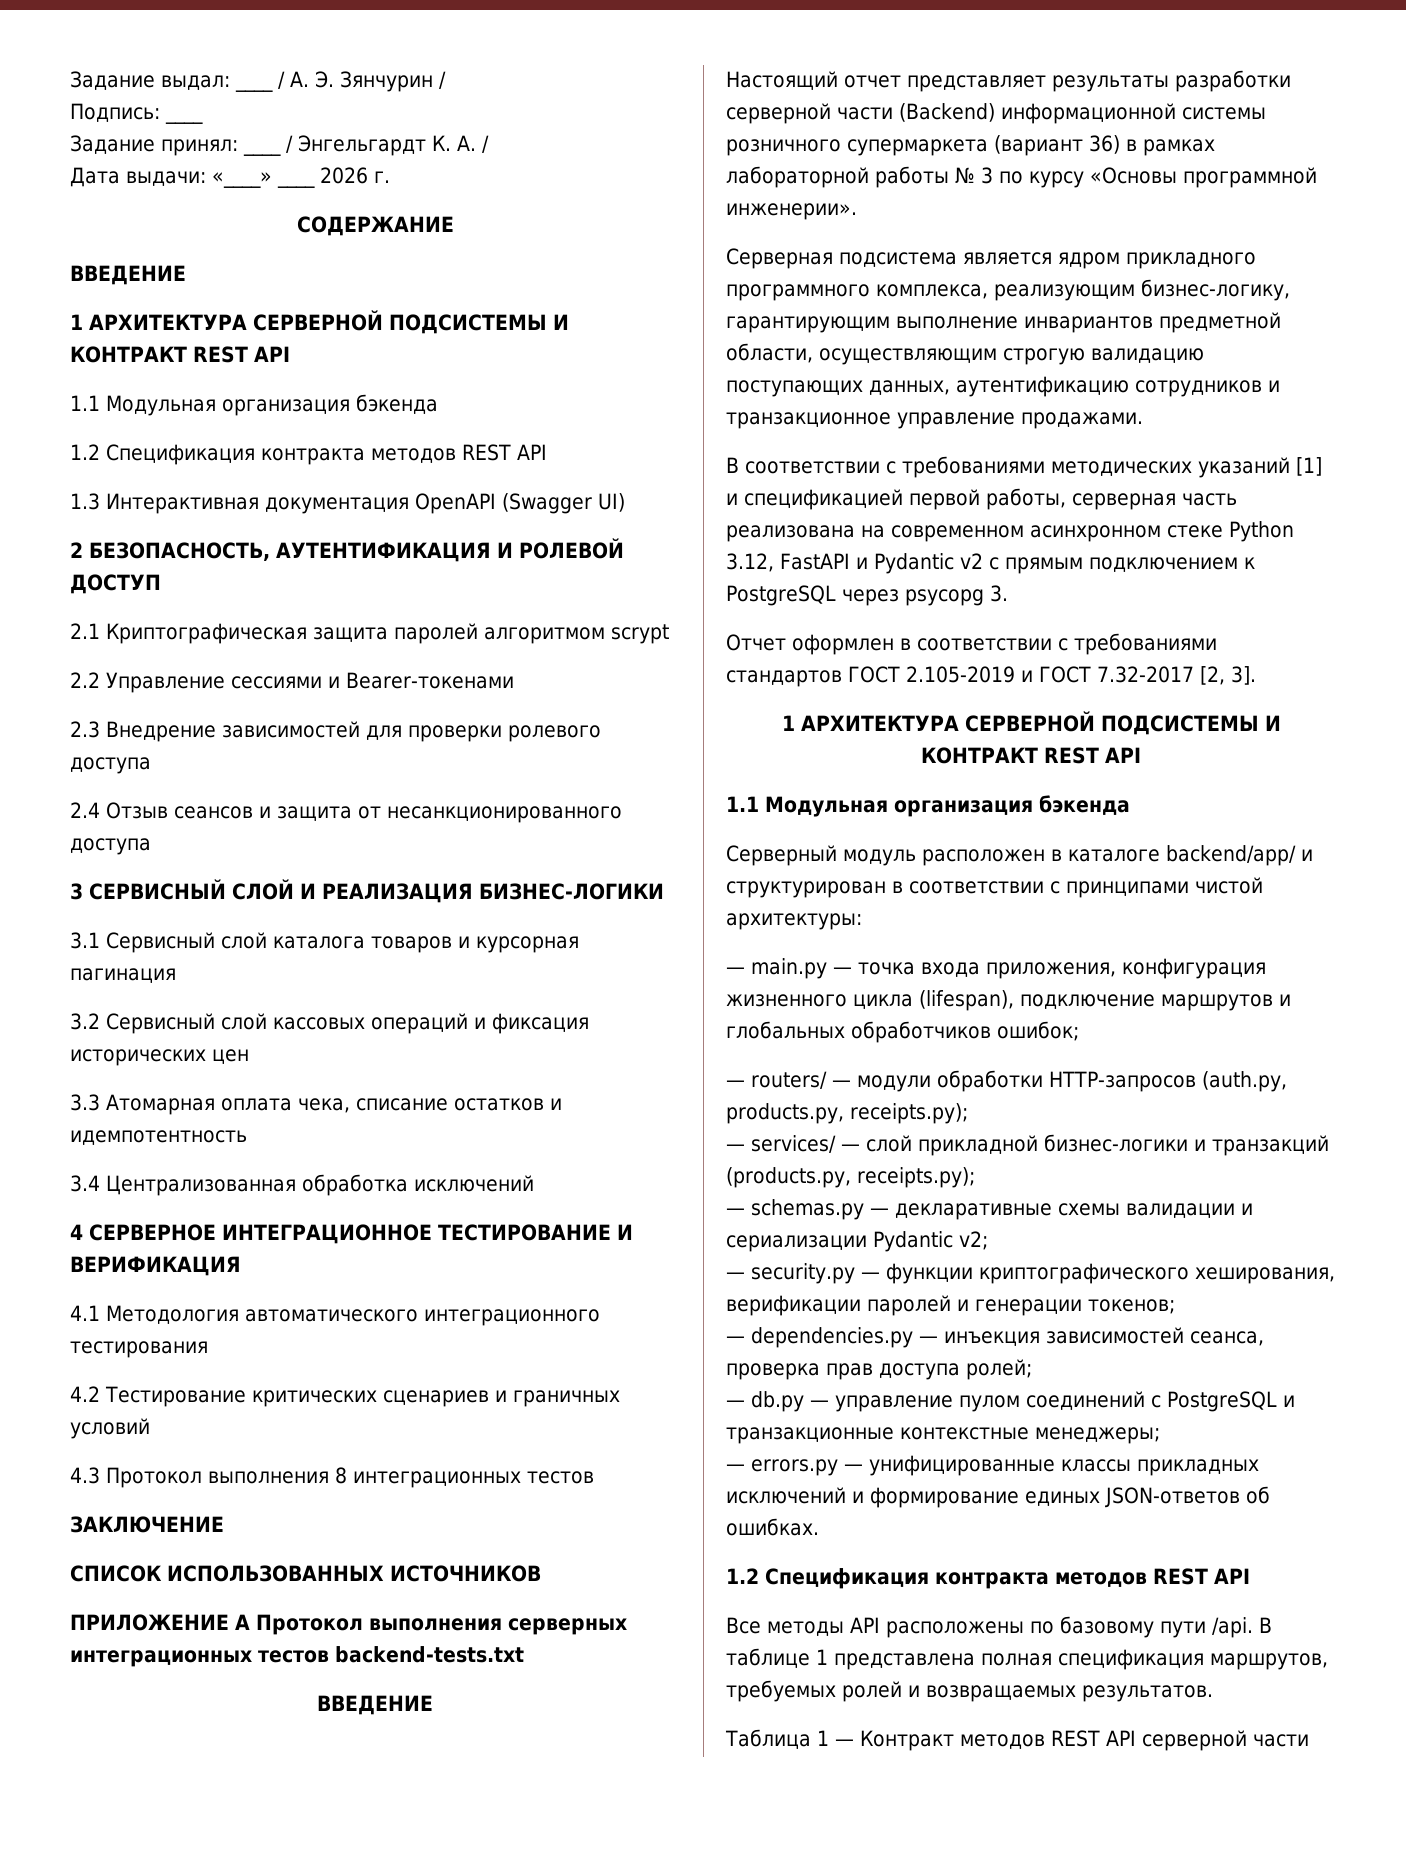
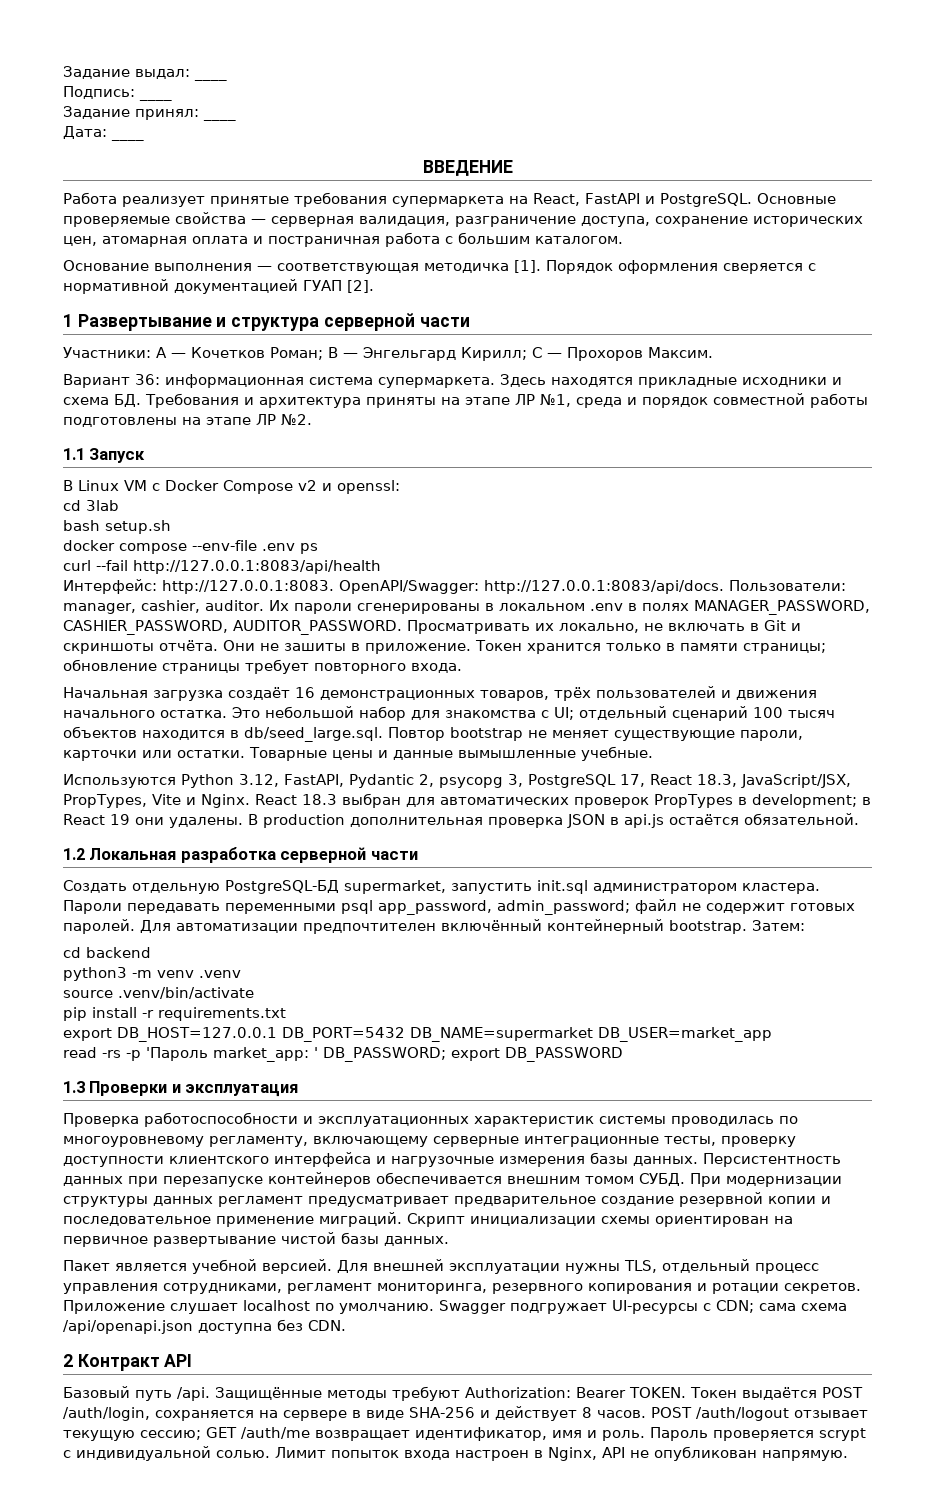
[278,71,446,92] / А. Э. Зянчурин / -> (227, 79) none
[286,135,489,156] [70,167,390,188] [296,216,454,236] [70,265,186,285] [70,310,569,334] [70,346,290,363] [70,394,438,416] [70,444,547,465] [70,493,625,514] [70,538,624,562] [70,574,161,594] [70,623,669,644] [70,672,514,693] [70,721,601,742] [70,757,151,774] [70,802,622,823] [70,838,151,855] [70,879,664,903] [70,932,579,953] [70,968,176,983] [70,1013,589,1034] [70,1049,249,1066] [70,1094,562,1115] [70,1130,247,1145] [70,1174,534,1196] [70,1224,633,1244] [70,1256,241,1276] [70,1305,600,1326] [70,1341,208,1358] [70,1386,620,1407] [70,1418,150,1439] [70,1467,594,1488] [70,1516,224,1533] [70,1565,541,1582] [70,1614,627,1635] [70,1646,524,1667] [317,1695,433,1715] [726,70,1291,92] [726,103,1266,124] [726,135,1215,156] [726,166,1317,188] [726,203,857,220] [726,248,1256,269] [726,279,1290,301] [726,312,1281,333] [726,343,1204,365] [726,376,1280,397] [726,412,1143,429] [726,456,1322,478] [726,488,1237,510] [726,521,1294,542] [726,553,1255,574] [726,585,1008,606] [726,633,1217,655] [726,666,1256,687] [781,711,1281,735] [921,747,1141,764] [726,795,1130,817] [726,845,1313,866] [726,877,1263,898] [726,913,862,930] [726,958,1266,979] [726,990,1291,1011] [726,1021,1079,1043] [726,1070,1287,1092] [726,1103,968,1124] [726,1134,1329,1156] [726,1167,975,1188] [726,1199,1253,1220] [726,1231,988,1252] [726,1263,1335,1284] [726,1295,1175,1316] [726,1327,1264,1348] [726,1359,1032,1380] [726,1391,1295,1412] [726,1427,1160,1444] [726,1455,1259,1476] [726,1486,1270,1508] [726,1518,819,1536] [726,1568,1250,1589] [726,1616,1272,1638] [726,1648,1328,1670] [726,1680,1213,1702] [725,1729,1309,1751] / Энгельгардт К. А. / // Дата выдачи: «____» ____ 2026 г. // СОДЕРЖАНИЕ // ВВЕДЕНИЕ // 1 АРХИТЕКТУРА СЕРВЕРНОЙ ПОДСИСТЕМЫ И КОНТРАКТ REST API // 1.1 Модульная организация бэкенда // 1.2 Спецификация контракта методов REST API // 1.3 Интерактивная документация OpenAPI (Swagger UI) // 2 БЕЗОПАСНОСТЬ, АУТЕНТИФИКАЦИЯ И РОЛЕВОЙ ДОСТУП // 2.1 Криптографическая защита паролей алгоритмом scrypt // 2.2 Управление сессиями и Bearer-токенами // 2.3 Внедрение зависимостей для проверки ролевого доступа // 2.4 Отзыв сеансов и защита от несанкционированного доступа // 3 СЕРВИСНЫЙ СЛОЙ И РЕАЛИЗАЦИЯ БИЗНЕС-ЛОГИКИ // 3.1 Сервисный слой каталога товаров и курсорная пагинация // 3.2 Сервисный слой кассовых операций и фиксация исторических цен // 3.3 Атомарная оплата чека, списание остатков и идемпотентность // 3.4 Централизованная обработка исключений // 4 СЕРВЕРНОЕ ИНТЕГРАЦИОННОЕ ТЕСТИРОВАНИЕ И ВЕРИФИКАЦИЯ // 4.1 Методология автоматического интеграционного тестирования // 4.2 Тестирование критических сценариев и граничных условий // 4.3 Протокол выполнения 8 интеграционных тестов // ЗАКЛЮЧЕНИЕ // СПИСОК ИСПОЛЬЗОВАННЫХ ИСТОЧНИКОВ // ПРИЛОЖЕНИЕ А Протокол выполнения серверных интеграционных тестов backend-tests.txt // ВВЕДЕНИЕ // Настоящий отчет представляет результаты разработки серверной части (Backend) информационной системы розничного супермаркета (вариант 36) в рамках лабораторной работы № 3 по курсу «Основы программной инженерии». // Серверная подсистема является ядром прикладного программного комплекса, реализующим бизнес-логику, гарантирующим выполнение инвариантов предметной области, осуществляющим строгую валидацию поступающих данных, аутентификацию сотрудников и транзакционное управление продажами. // В соответствии с требованиями методических указаний [1] и спецификацией первой работы, серверная часть реализована на современном асинхронном стеке Python 3.12, FastAPI и Pydantic v2 с прямым подключением к PostgreSQL через psycopg 3. // Отчет оформлен в соответствии с требованиями стандартов ГОСТ 2.105-2019 и ГОСТ 7.32-2017 [2, 3]. // 1 АРХИТЕКТУРА СЕРВЕРНОЙ ПОДСИСТЕМЫ И КОНТРАКТ REST API // 1.1 Модульная организация бэкенда // Серверный модуль расположен в каталоге backend/app/ и структурирован в соответствии с принципами чистой архитектуры: // — main.py — точка входа приложения, конфигурация жизненного цикла (lifespan), подключение маршрутов и глобальных обработчиков ошибок; // — routers/ — модули обработки HTTP-запросов (auth.py, products.py, receipts.py); // — services/ — слой прикладной бизнес-логики и транзакций (products.py, receipts.py); // — schemas.py — декларативные схемы валидации и сериализации Pydantic v2; // — security.py — функции криптографического хеширования, верификации паролей и генерации токенов; // — dependencies.py — инъекция зависимостей сеанса, проверка прав доступа ролей; // — db.py — управление пулом соединений с PostgreSQL и транзакционные контекстные менеджеры; // — errors.py — унифицированные классы прикладных исключений и формирование единых JSON-ответов об ошибках. // 1.2 Спецификация контракта методов REST API // Все методы API расположены по базовому пути /api. В таблице 1 представлена полная спецификация маршрутов, требуемых ролей и возвращаемых результатов. // Таблица 1 — Контракт методов REST API серверной части -> [63,126,144,141] [422,160,513,176] [63,192,836,207] [63,212,863,227] [63,232,623,247] [63,260,816,274] [63,279,374,294] [63,313,470,331] [63,347,713,361] [63,374,842,388] [63,393,868,408] [63,414,312,427] [63,448,146,463] [63,480,400,494] [63,500,119,511] [63,520,171,534] [63,540,318,554] [63,560,381,574] [63,579,846,594] [63,600,870,615] [63,620,801,635] [63,640,826,654] [63,659,462,674] [63,686,817,701] [63,706,835,721] [63,726,803,742] [63,746,653,761] [63,774,851,788] [63,793,871,808] [63,813,859,828] [63,847,418,863] [63,880,820,894] [63,899,855,915] [63,919,805,934] [63,947,151,958] [63,967,241,981] [63,987,254,999] [63,1007,286,1021] [63,1027,772,1042] [63,1047,623,1062] [63,1081,299,1097] [63,1112,798,1127] [63,1136,796,1147] [63,1152,841,1167] [63,1172,842,1187] [63,1192,831,1207] [63,1212,793,1227] [63,1232,449,1247] [63,1259,819,1274] [63,1283,861,1294] [63,1300,847,1314] [63,1319,346,1334] [63,1354,193,1371] [63,1386,863,1401] [63,1406,868,1421] [63,1427,866,1441] [63,1446,848,1461] // Дата: ____ // ВВЕДЕНИЕ // Работа реализует принятые требования супермаркета на React, FastAPI и PostgreSQL. Основные проверяемые свойства — серверная валидация, разграничение доступа, сохранение исторических цен, атомарная оплата и постраничная работа с большим каталогом. // Основание выполнения — соответствующая методичка [1]. Порядок оформления сверяется с нормативной документацией ГУАП [2]. // 1 Развертывание и структура серверной части // Участники: A — Кочетков Роман; B — Энгельгард Кирилл; C — Прохоров Максим. // Вариант 36: информационная система супермаркета. Здесь находятся прикладные исходники и схема БД. Требования и архитектура приняты на этапе ЛР №1, среда и порядок совместной работы подготовлены на этапе ЛР №2. // 1.1 Запуск // В Linux VM с Docker Compose v2 и openssl: // cd 3lab // bash setup.sh // docker compose --env-file .env ps // curl --fail http://127.0.0.1:8083/api/health // Интерфейс: http://127.0.0.1:8083. OpenAPI/Swagger: http://127.0.0.1:8083/api/docs. Пользователи: manager, cashier, auditor. Их пароли сгенерированы в локальном .env в полях MANAGER_PASSWORD, CASHIER_PASSWORD, AUDITOR_PASSWORD. Просматривать их локально, не включать в Git и скриншоты отчёта. Они не зашиты в приложение. Токен хранится только в памяти страницы; обновление страницы требует повторного входа. // Начальная загрузка создаёт 16 демонстрационных товаров, трёх пользователей и движения начального остатка. Это небольшой набор для знакомства с UI; отдельный сценарий 100 тысяч объектов находится в db/seed_large.sql. Повтор bootstrap не меняет существующие пароли, карточки или остатки. Товарные цены и данные вымышленные учебные. // Используются Python 3.12, FastAPI, Pydantic 2, psycopg 3, PostgreSQL 17, React 18.3, JavaScript/JSX, PropTypes, Vite и Nginx. React 18.3 выбран для автоматических проверок PropTypes в development; в React 19 они удалены. В production дополнительная проверка JSON в api.js остаётся обязательной. // 1.2 Локальная разработка серверной части // Создать отдельную PostgreSQL-БД supermarket, запустить init.sql администратором кластера. Пароли передавать переменными psql app_password, admin_password; файл не содержит готовых паролей. Для автоматизации предпочтителен включённый контейнерный bootstrap. Затем: // cd backend // python3 -m venv .venv // source .venv/bin/activate // pip install -r requirements.txt // export DB_HOST=127.0.0.1 DB_PORT=5432 DB_NAME=supermarket DB_USER=market_app // read -rs -p 'Пароль market_app: ' DB_PASSWORD; export DB_PASSWORD // 1.3 Проверки и эксплуатация // Проверка работоспособности и эксплуатационных характеристик системы проводилась по многоуровневому регламенту, включающему серверные интеграционные тесты, проверку доступности клиентского интерфейса и нагрузочные измерения базы данных. Персистентность данных при перезапуске контейнеров обеспечивается внешним томом СУБД. При модернизации структуры данных регламент предусматривает предварительное создание резервной копии и последовательное применение миграций. Скрипт инициализации схемы ориентирован на первичное развертывание чистой базы данных. // Пакет является учебной версией. Для внешней эксплуатации нужны TLS, отдельный процесс управления сотрудниками, регламент мониторинга, резервного копирования и ротации секретов. Приложение слушает localhost по умолчанию. Swagger подгружает UI-ресурсы с CDN; сама схема /api/openapi.json доступна без CDN. // 2 Контракт API // Базовый путь /api. Защищённые методы требуют Authorization: Bearer TOKEN. Токен выдаётся POST /auth/login, сохраняется на сервере в виде SHA-256 и действует 8 часов. POST /auth/logout отзывает текущую сессию; GET /auth/me возвращает идентификатор, имя и роль. Пароль проверяется scrypt с индивидуальной солью. Лимит попыток входа настроен в Nginx, API не опубликован напрямую.

